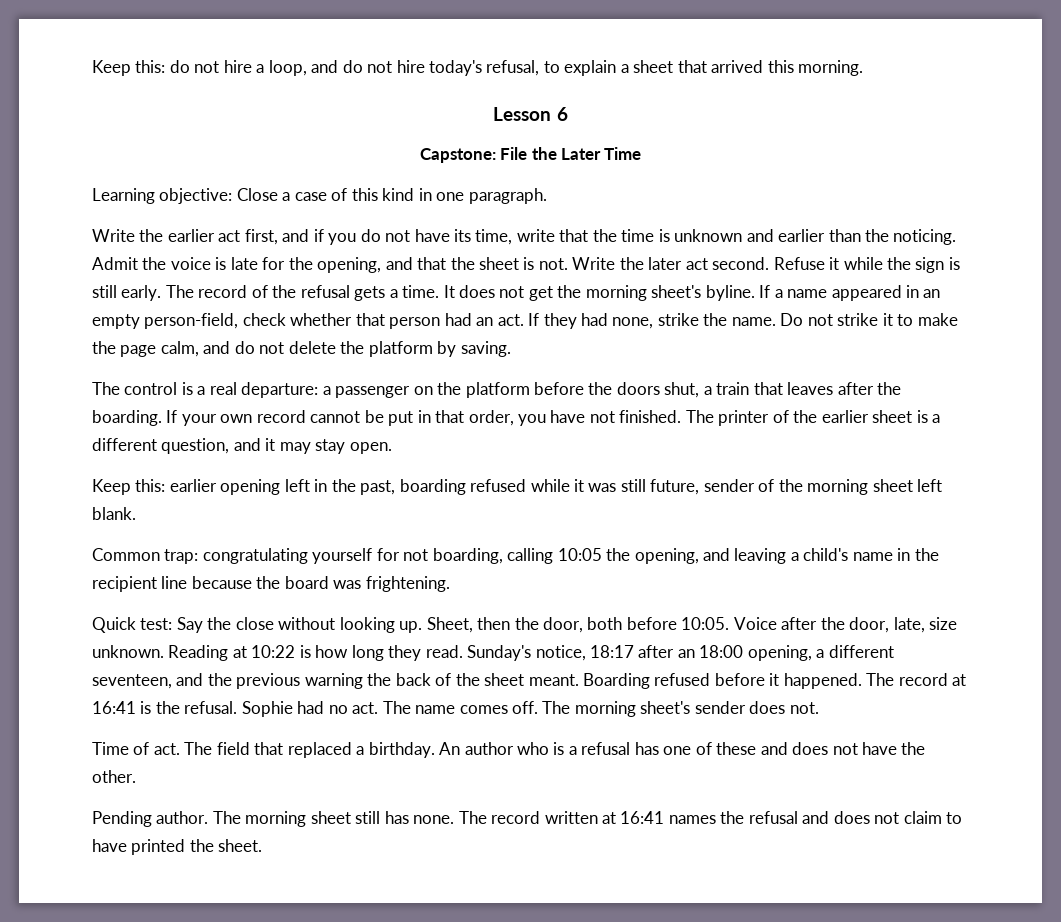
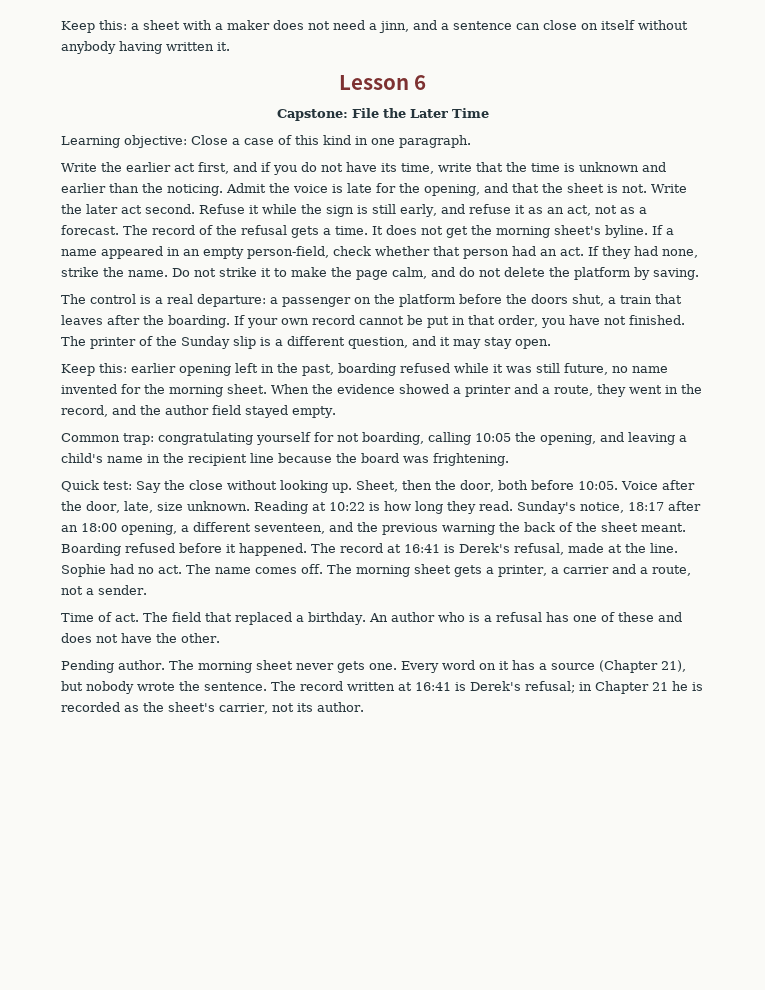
[92,60,864,76] Keep this: do not hire a loop, and do not hire today's refusal, to explain a sheet that arrived this morning. -> [61,20,688,33] [61,41,230,54] Keep this: a sheet with a maker does not need a jinn, and a sentence can close on itself without anybody having written it.
[121,285,162,301] early. -> [400,204,647,217] [61,225,119,235] early, and refuse it as an act, not as a forecast.
[821,410,913,423] earlier sheet -> [181,336,256,349] Sunday slip
[703,479,943,495] [92,507,136,520] sender of the morning sheet left blank. -> [612,366,668,373] [61,384,702,397] [61,405,336,418] no name invented for the morning sheet. When the evidence showed a printer and a route, they went in the record, and the author field stayed empty.
[155,701,238,714] the refusal. -> [459,543,678,555] Derek's refusal, made at the line.
[640,701,819,714] sheet's sender does not. -> [414,564,691,577] [61,585,147,595] sheet gets a printer, a carrier and a route, not a sender.
[355,811,455,824] still has none. -> [295,660,686,673] [61,681,267,694] never gets one. Every word on it has a source (Chapter 21), but nobody wrote the sentence.
[668,811,963,824] [92,839,263,855] names the refusal and does not claim to have printed the sheet. -> [455,681,703,694] [61,702,364,714] is Derek's refusal; in Chapter 21 he is recorded as the sheet's carrier, not its author.

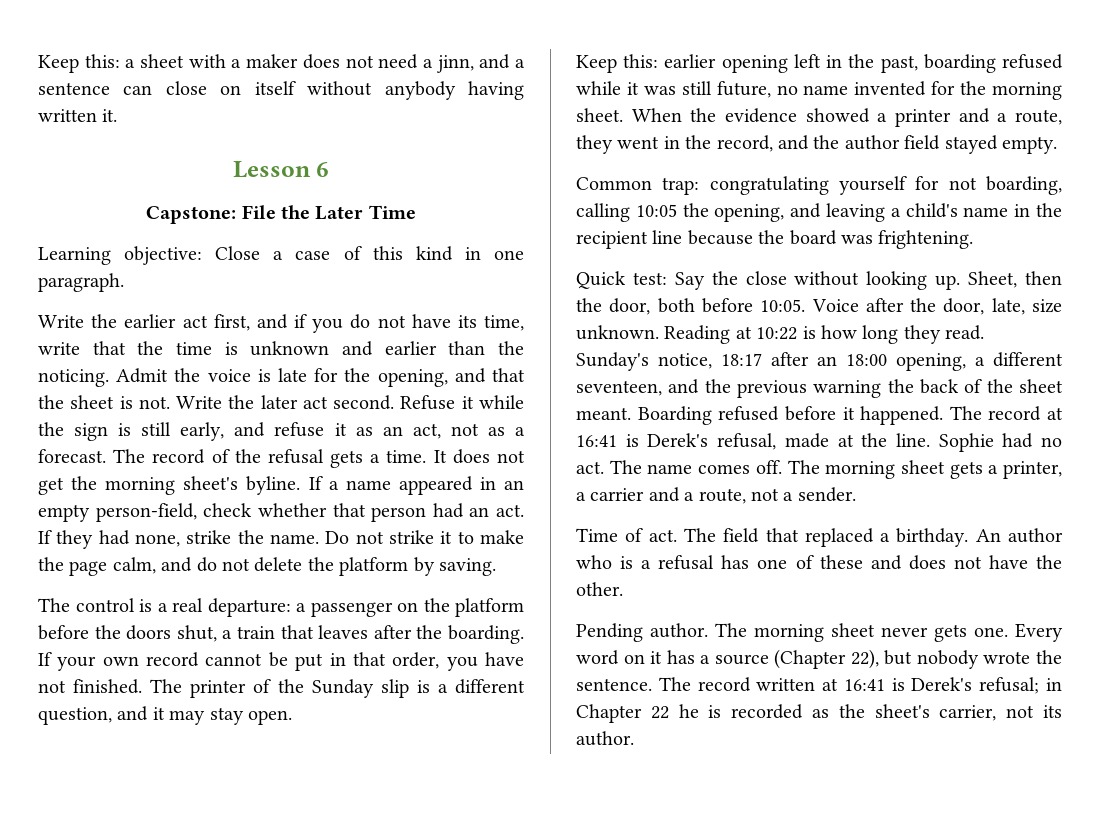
[660,660,686,672] 21), -> [850,649,879,669] 22),
[652,682,668,691] 21 -> [650,706,669,719] 22

